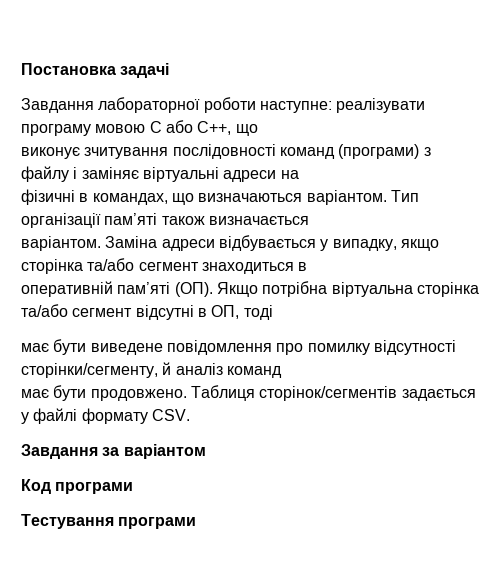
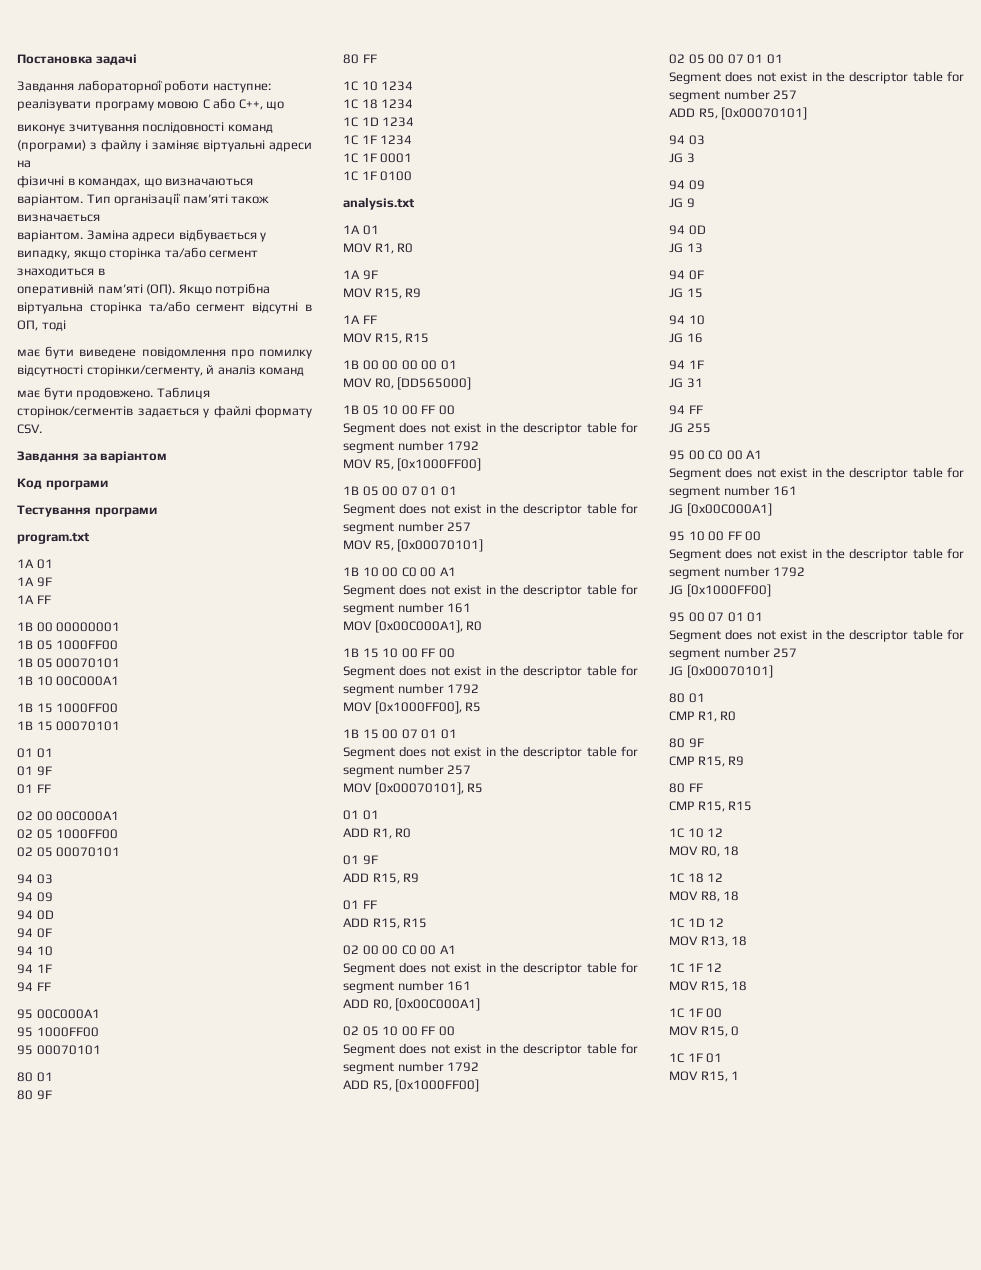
(197, 523) none -> [17,532,90,544] [17,559,53,569] [17,577,52,587] [17,595,51,604] [17,622,121,632] [17,640,119,650] [17,658,121,668] [17,676,120,686] [17,703,119,713] [17,721,121,731] [17,748,53,758] [17,766,52,776] [17,784,51,794] [17,811,120,821] [17,829,119,839] [17,847,121,857] [17,874,53,884] [17,892,53,902] [17,910,54,920] [17,928,52,938] [17,946,53,956] [17,964,52,974] [17,982,51,992] [17,1009,100,1019] [17,1027,99,1037] [17,1045,101,1055] [17,1072,53,1082] [17,1090,52,1100] [343,54,377,64] [343,81,414,91] [343,99,414,109] [343,117,415,127] [343,135,413,145] [343,153,413,163] [343,171,413,181] [343,197,415,210] [343,225,379,235] [343,243,414,254] [343,270,378,280] [343,288,422,299] [343,315,377,324] [343,333,430,344] [343,360,457,370] [343,377,472,390] [343,405,455,415] [343,422,638,435] [343,440,480,453] [343,458,482,471] [343,486,457,496] [343,503,638,516] [343,521,472,534] [343,539,484,552] [343,567,456,577] [343,584,638,597] [343,602,472,615] [343,620,483,633] [343,648,455,658] [343,665,638,678] [343,683,480,696] [343,701,482,714] [343,729,457,739] [343,746,638,759] [343,764,472,777] [343,782,484,795] [343,810,379,820] [343,828,412,839] [343,855,378,865] [343,873,420,884] [343,900,377,910] [343,918,428,929] [343,945,456,955] [343,962,638,975] [343,980,472,993] [343,998,481,1011] [343,1026,455,1036] [343,1043,638,1056] [343,1061,480,1074] [343,1079,480,1092] [669,54,783,64] [669,71,964,84] [669,89,798,102] [669,107,808,120] [669,135,705,145] [669,153,695,163] [669,180,705,190] [669,198,695,208] [669,225,706,235] [669,243,703,253] [669,270,704,280] [669,288,703,298] [669,315,705,325] [669,333,703,343] [669,360,704,370] [669,378,703,388] [669,405,703,415] [669,423,711,433] [669,450,763,460] [669,467,964,480] [669,485,798,498] [669,503,772,516] [669,531,762,541] [669,548,964,561] [669,566,806,579] [669,584,771,597] [669,612,764,622] [669,629,964,642] [669,647,798,660] [669,665,773,678] [669,693,705,703] [669,711,737,722] [669,738,704,748] [669,756,745,767] [669,783,703,793] [669,801,753,812] [669,828,724,838] [669,846,740,857] [669,873,724,883] [669,891,740,902] [669,918,725,928] [669,936,748,947] [669,963,723,973] [669,981,748,992] [669,1008,723,1018] [669,1026,740,1037] [669,1053,723,1063] [669,1071,740,1082] // program.txt // 1A 01 // 1A 9F // 1A FF // 1B 00 00000001 // 1B 05 1000FF00 // 1B 05 00070101 // 1B 10 00C000A1 // 1B 15 1000FF00 // 1B 15 00070101 // 01 01 // 01 9F // 01 FF // 02 00 00C000A1 // 02 05 1000FF00 // 02 05 00070101 // 94 03 // 94 09 // 94 0D // 94 0F // 94 10 // 94 1F // 94 FF // 95 00C000A1 // 95 1000FF00 // 95 00070101 // 80 01 // 80 9F // 80 FF // 1C 10 1234 // 1C 18 1234 // 1C 1D 1234 // 1C 1F 1234 // 1C 1F 0001 // 1C 1F 0100 // analysis.txt // 1A 01 // MOV R1, R0 // 1A 9F // MOV R15, R9 // 1A FF // MOV R15, R15 // 1B 00 00 00 00 01 // MOV R0, [DD565000] // 1B 05 10 00 FF 00 // Segment does not exist in the descriptor table for segment number 1792 // MOV R5, [0x1000FF00] // 1B 05 00 07 01 01 // Segment does not exist in the descriptor table for segment number 257 // MOV R5, [0x00070101] // 1B 10 00 C0 00 A1 // Segment does not exist in the descriptor table for segment number 161 // MOV [0x00C000A1], R0 // 1B 15 10 00 FF 00 // Segment does not exist in the descriptor table for segment number 1792 // MOV [0x1000FF00], R5 // 1B 15 00 07 01 01 // Segment does not exist in the descriptor table for segment number 257 // MOV [0x00070101], R5 // 01 01 // ADD R1, R0 // 01 9F // ADD R15, R9 // 01 FF // ADD R15, R15 // 02 00 00 C0 00 A1 // Segment does not exist in the descriptor table for segment number 161 // ADD R0, [0x00C000A1] // 02 05 10 00 FF 00 // Segment does not exist in the descriptor table for segment number 1792 // ADD R5, [0x1000FF00] // 02 05 00 07 01 01 // Segment does not exist in the descriptor table for segment number 257 // ADD R5, [0x00070101] // 94 03 // JG 3 // 94 09 // JG 9 // 94 0D // JG 13 // 94 0F // JG 15 // 94 10 // JG 16 // 94 1F // JG 31 // 94 FF // JG 255 // 95 00 C0 00 A1 // Segment does not exist in the descriptor table for segment number 161 // JG [0x00C000A1] // 95 10 00 FF 00 // Segment does not exist in the descriptor table for segment number 1792 // JG [0x1000FF00] // 95 00 07 01 01 // Segment does not exist in the descriptor table for segment number 257 // JG [0x00070101] // 80 01 // CMP R1, R0 // 80 9F // CMP R15, R9 // 80 FF // CMP R15, R15 // 1C 10 12 // MOV R0, 18 // 1C 18 12 // MOV R8, 18 // 1C 1D 12 // MOV R13, 18 // 1C 1F 12 // MOV R15, 18 // 1C 1F 00 // MOV R15, 0 // 1C 1F 01 // MOV R15, 1

